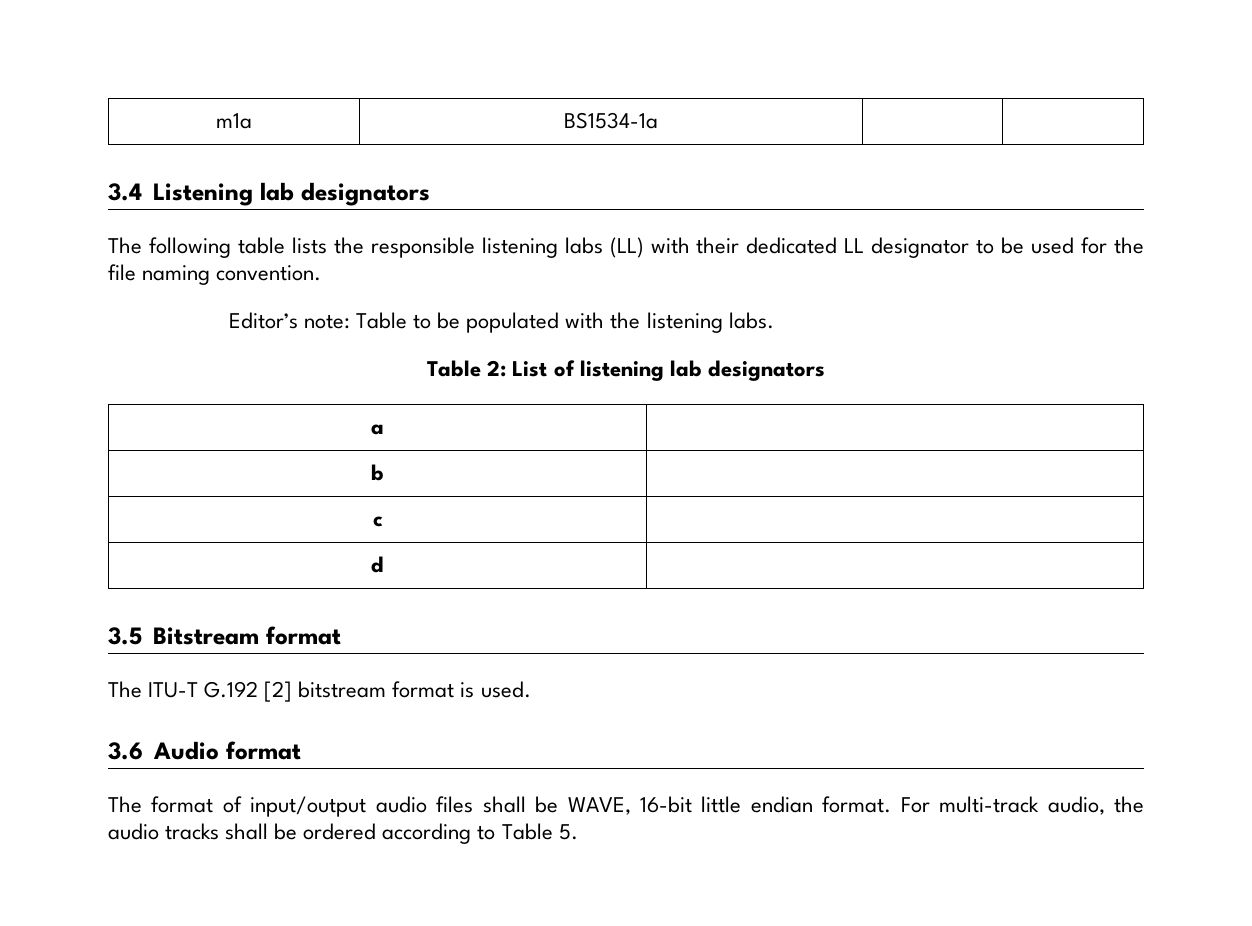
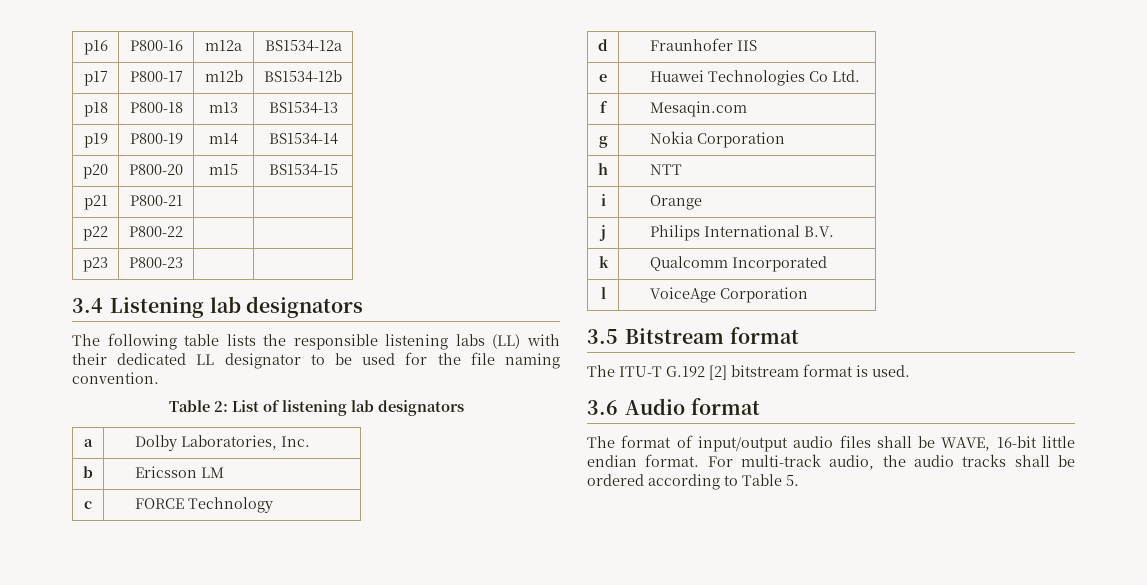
[216,113,252,129] [564,112,658,129] m1a | BS1534-1a -> [83,40,108,55] [129,40,183,51] [205,40,242,51] [264,40,342,52] [83,71,108,86] [129,71,183,82] [204,70,243,82] [264,70,342,83] [83,102,108,117] [129,102,183,113] [209,102,238,113] [268,102,338,114] [83,133,108,148] [129,133,183,144] [209,133,238,145] [268,133,338,145] [83,164,108,179] [129,164,183,175] [209,164,238,175] [268,164,338,176] [83,195,108,210] [129,195,183,206] [83,226,108,241] [129,226,183,237] [83,257,108,272] [129,257,183,268] p16 | P800-16 | m12a | BS1534-12a // p17 | P800-17 | m12b | BS1534-12b // p18 | P800-18 | m13 | BS1534-13 // p19 | P800-19 | m14 | BS1534-14 // p20 | P800-20 | m15 | BS1534-15 // p21 | P800-21 | | // p22 | P800-22 | | // p23 | P800-23
[228,312,774,333] // Editor’s note: Table to be populated with the listening labs. -> (159, 378) none
(384, 429) none -> [135,435,311,451] Dolby Laboratories, Inc.
(384, 472) none -> [135,466,225,478] Ericsson LM
(383, 521) none -> [135,497,274,513] FORCE Technology
(384, 564) none -> [650,38,758,51] [599,74,607,82] [650,70,861,86] [600,101,608,113] [650,101,748,117] [598,136,608,148] [650,131,786,148] [598,163,608,175] [650,164,683,175] [600,194,606,206] [650,195,703,210] [598,225,606,241] [650,225,835,241] [598,256,609,268] [650,256,828,272] [600,287,606,299] [650,287,809,303] Fraunhofer IIS // e | Huawei Technologies Co Ltd. // f | Mesaqin.com // g | Nokia Corporation // h | NTT // i | Orange // j | Philips International B.V. // k | Qualcomm Incorporated // l | VoiceAge Corporation

